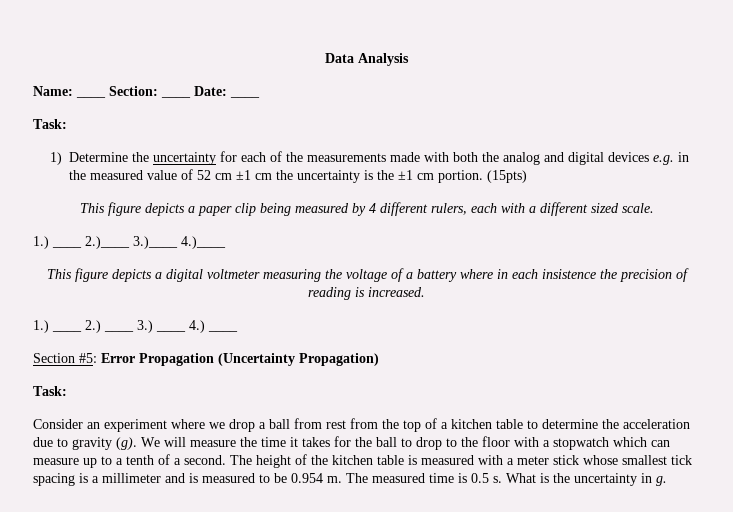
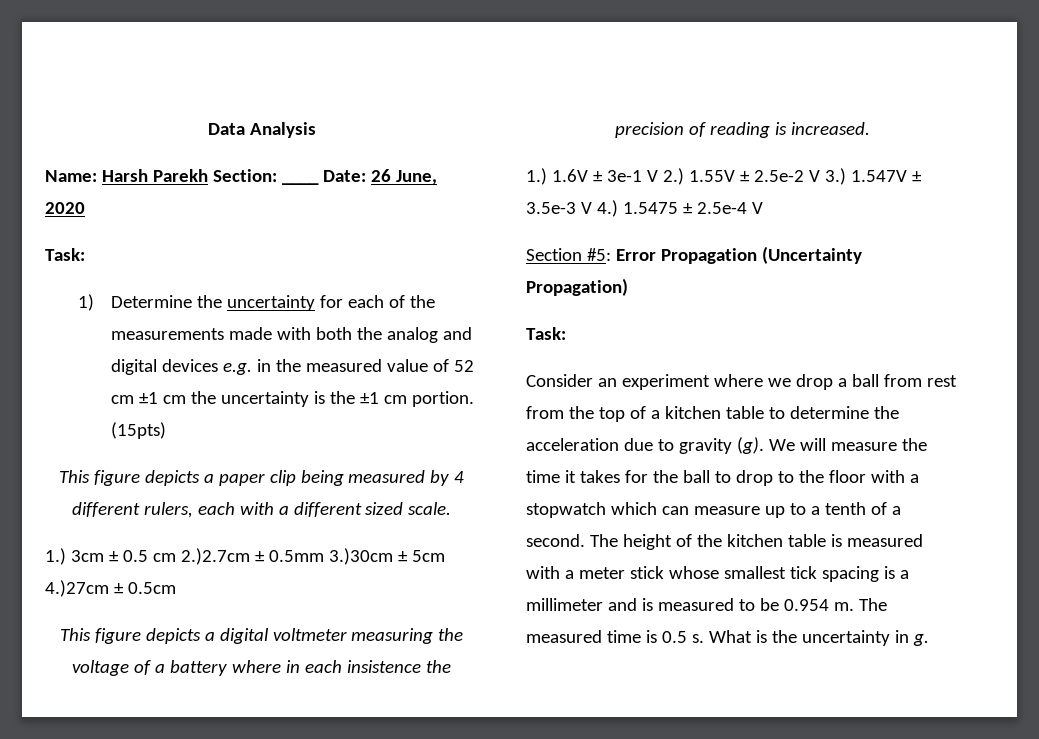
[76,96,106,98] ____ -> [101,169,208,182] Harsh Parekh
[230,96,260,98] ____ -> [370,169,437,185] [45,202,85,214] 26 June, 2020
[52,236,226,249] ____ 2.)____ 3.)____ 4.)____ -> [70,548,445,565] [45,580,176,597] 3cm ± 0.5 cm 2.)2.7cm ± 0.5mm 3.)30cm ± 5cm 4.)27cm ± 0.5cm
[52,320,238,333] ____ 2.) ____ 3.) ____ 4.) ____ -> [551,168,922,185] [526,200,763,217] 1.6V ± 3e-1 V 2.) 1.55V ± 2.5e-2 V 3.) 1.547V ± 3.5e-3 V 4.) 1.5475 ± 2.5e-4 V

